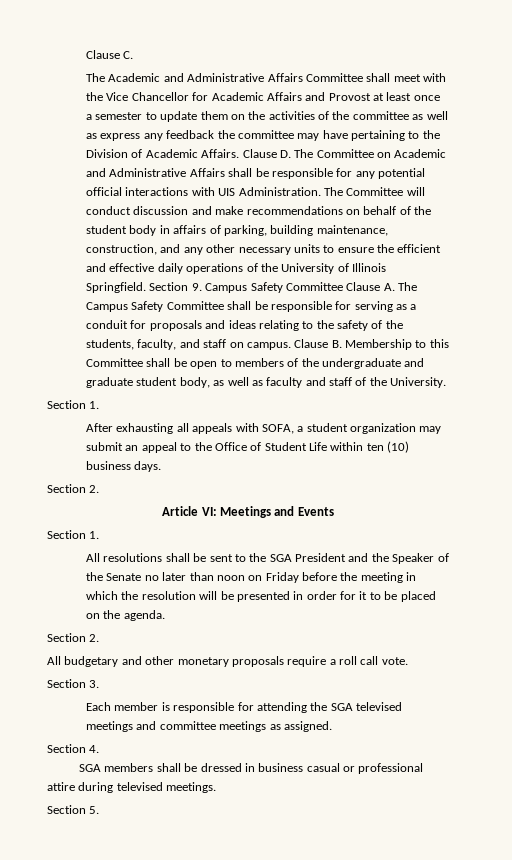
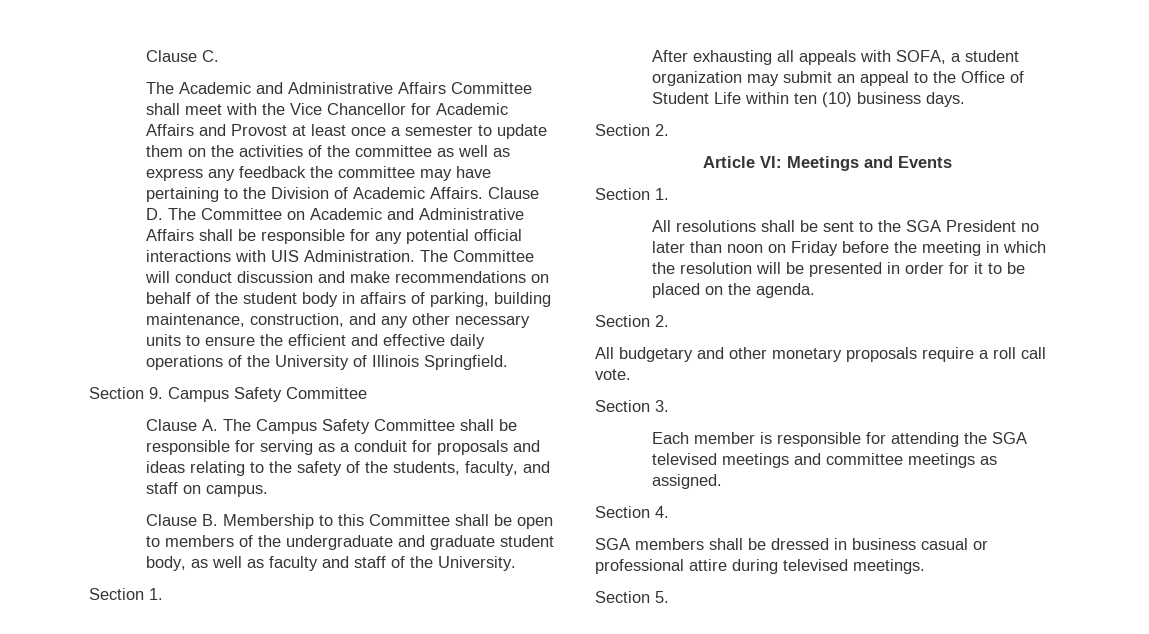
(147, 287) none -> (508, 362) //
(343, 286) none -> (367, 393) //
(291, 346) none -> (268, 491) //
[348,553,449,564] [86,572,142,581] and the Speaker of the Senate -> (1016, 226) none

